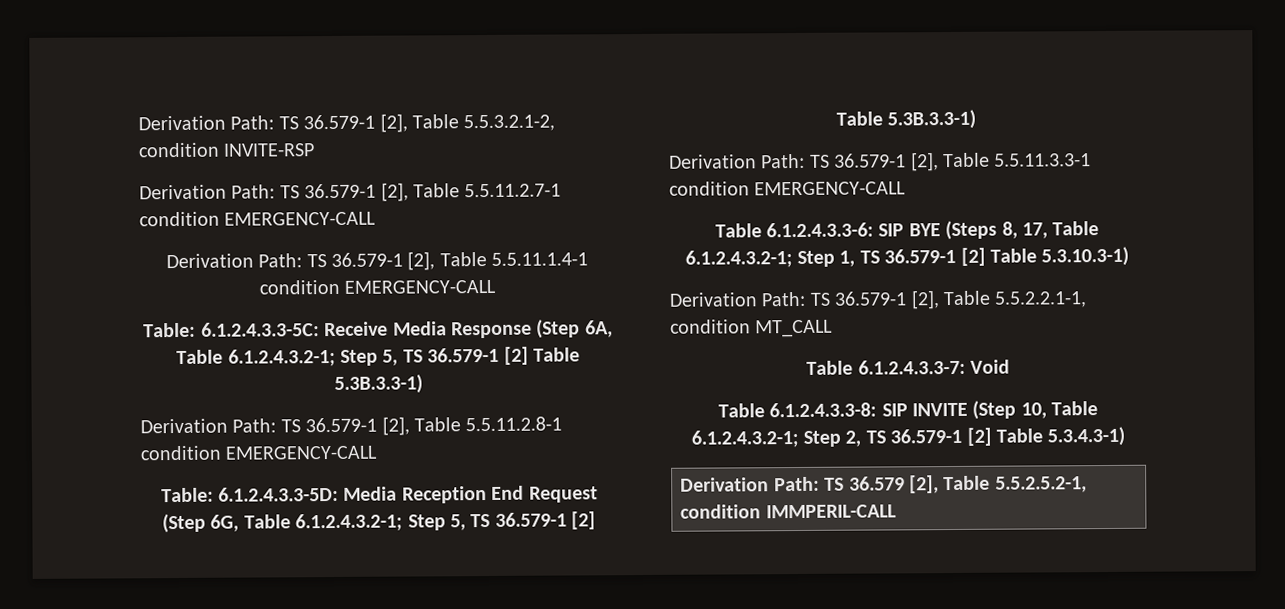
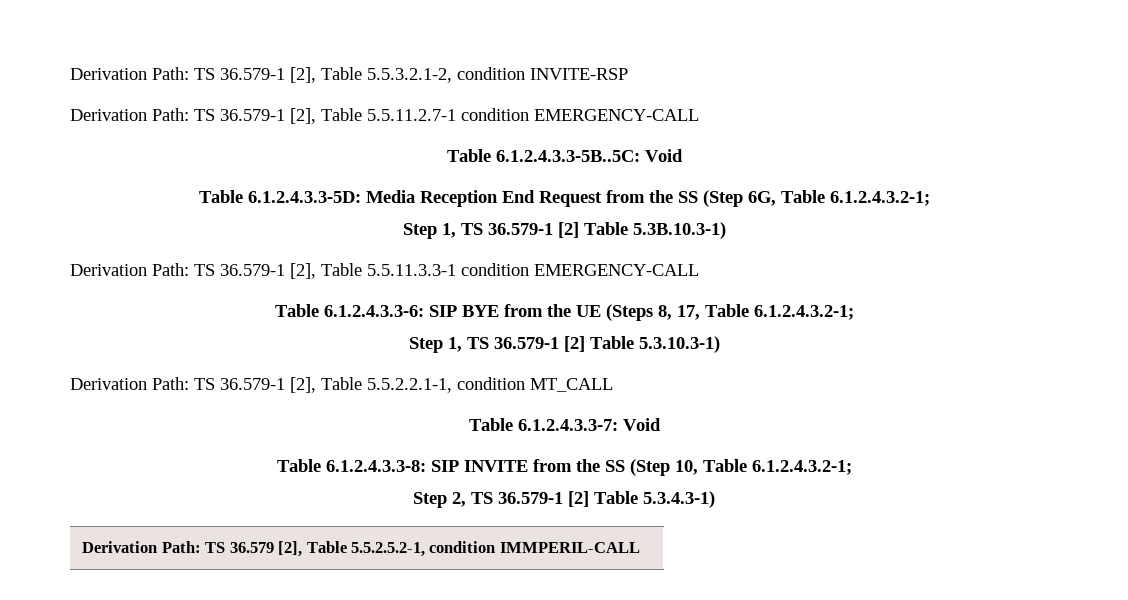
[165,251,589,271] [258,279,497,295] [143,319,613,339] [176,346,580,367] [333,374,423,394] [140,416,563,436] [140,445,378,461] [160,487,214,503] Derivation Path: TS 36.579-1 [2], Table 5.5.11.1.4-1 condition EMERGENCY-CALL // Table: 6.1.2.4.3.3-5C: Receive Media Response (Step 6A, Table 6.1.2.4.3.2-1; Step 5, TS 36.579-1 [2] Table 5.3B.3.3-1) // Derivation Path: TS 36.579-1 [2], Table 5.5.11.2.8-1 condition EMERGENCY-CALL // Table: -> [446,149,683,162] [198,190,243,203] Table 6.1.2.4.3.3-5B..5C: Void // Table
(598, 494) none -> [605,190,698,203] from the SS
[407,511,597,531] [835,109,977,130] Step 5, TS 36.579-1 [2] Table 5.3B.3.3-1) -> [402,222,726,239] // Step 1, TS 36.579-1 [2] Table 5.3B.10.3-1)
(941, 230) none -> [503,304,601,317] from the UE
(793, 259) none -> (854, 312) //
(968, 409) none -> [532,459,625,472] from the SS
(799, 438) none -> (852, 467) //

